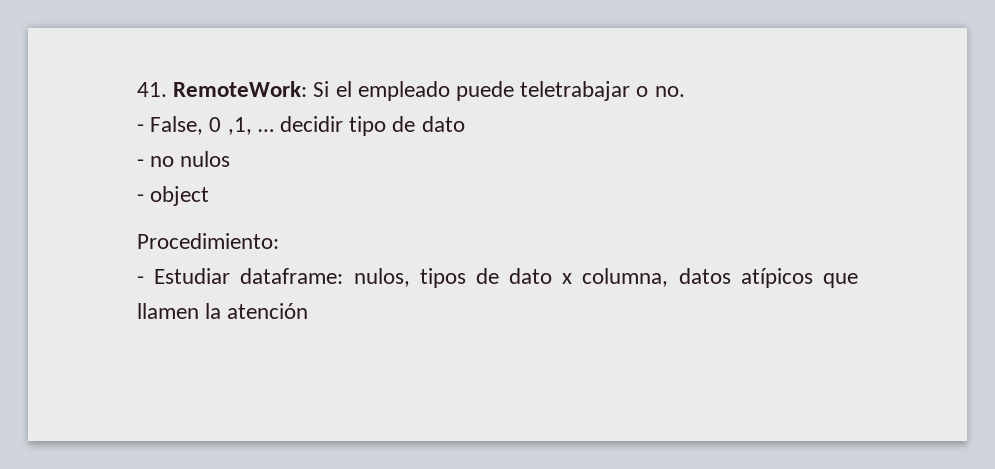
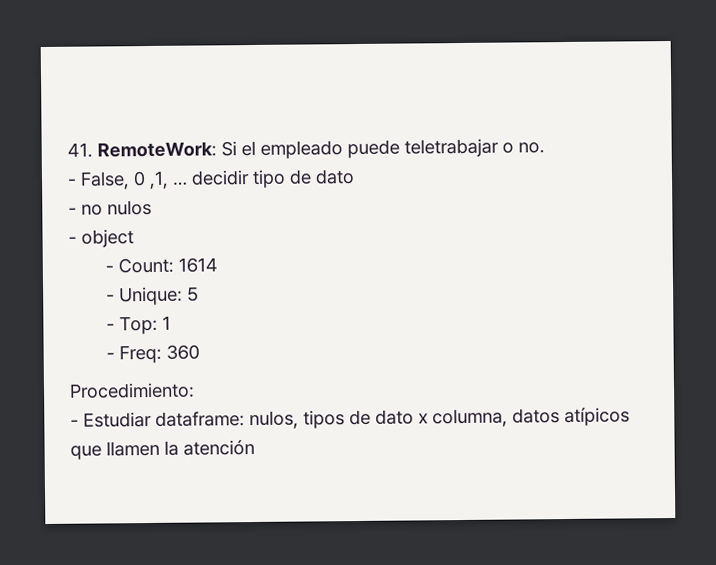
(210, 196) none -> [104,257,218,274] [105,286,199,306] [105,315,171,335] [105,344,200,364] // - Count: 1614 // - Unique: 5 // - Top: 1 // - Freq: 360

